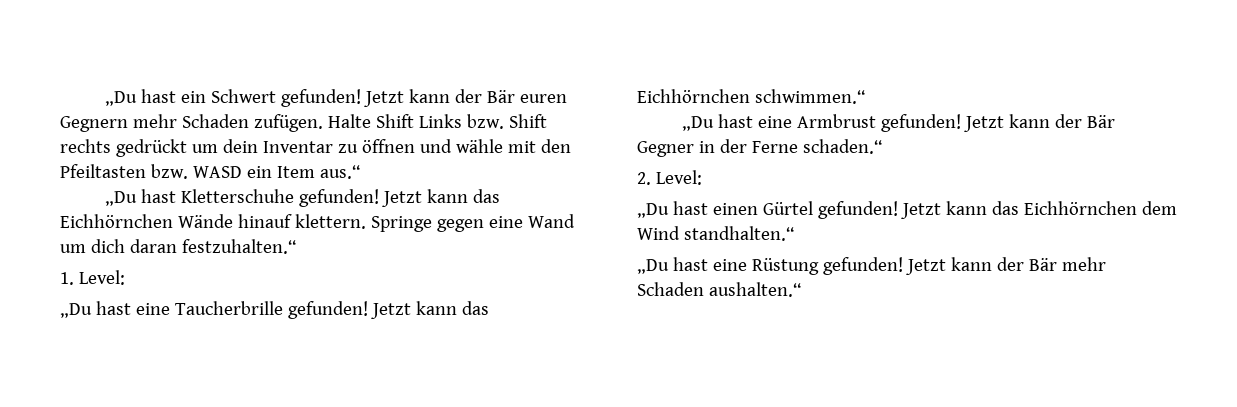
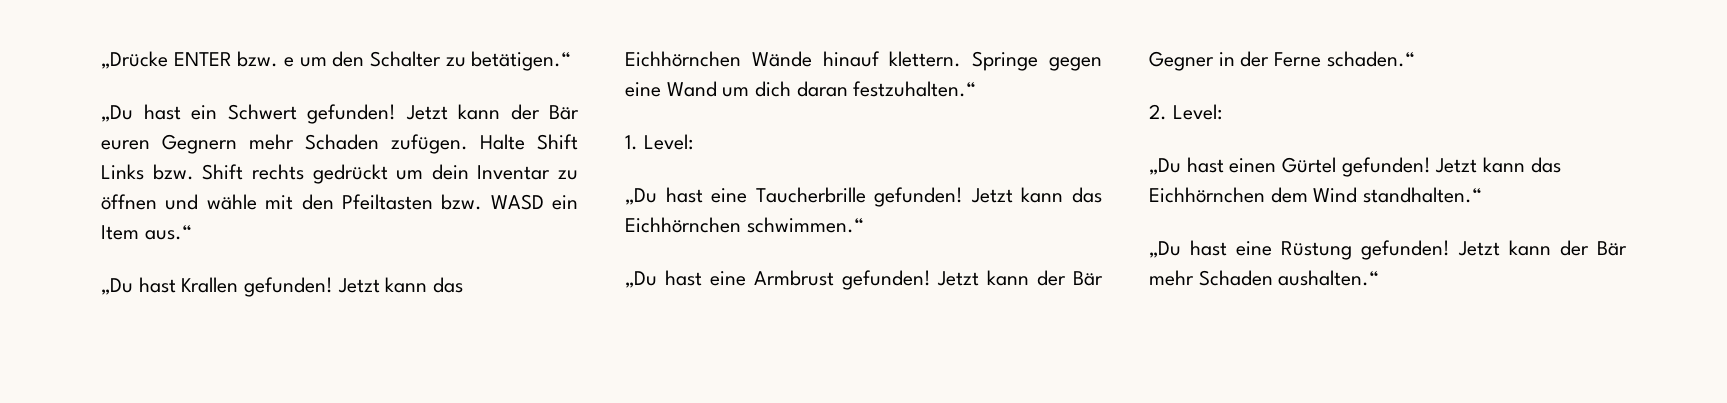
(105, 98) none -> [101,51,571,71] „Drücke ENTER bzw. e um den Schalter zu betätigen.“ //
[181,189,295,203] Kletterschuhe -> [181,277,239,293] Krallen

